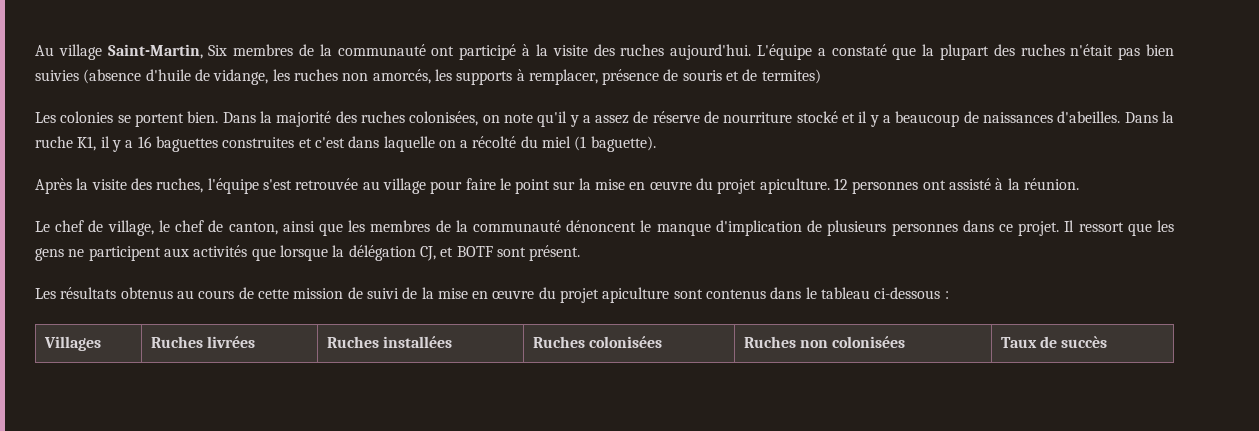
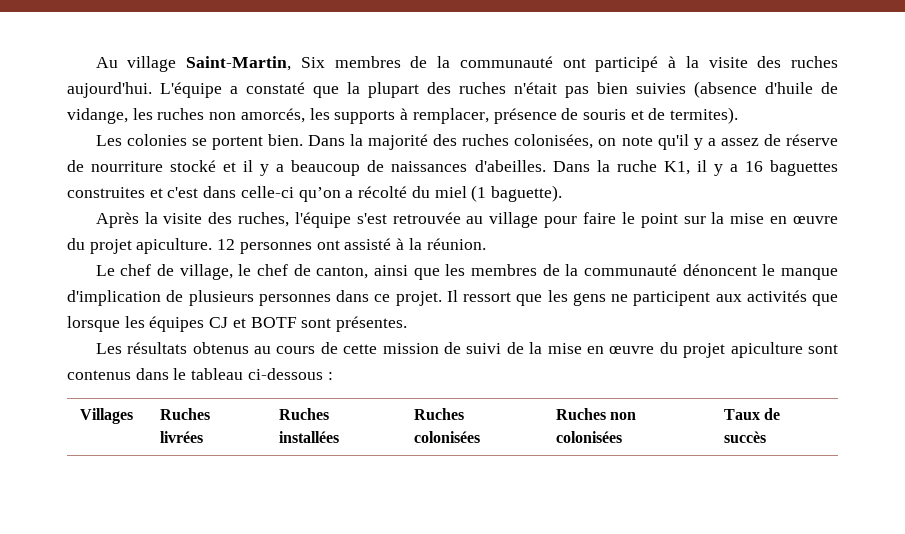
[761,69,821,84] termites) -> [670,107,739,124] termites).
[383,136,456,152] laquelle on -> [240,186,341,202] celle-ci qu’on
[332,245,436,261] la délégation CJ, -> [124,316,229,332] les équipes CJ
[529,245,581,261] présent. -> [336,316,408,332] présentes.

